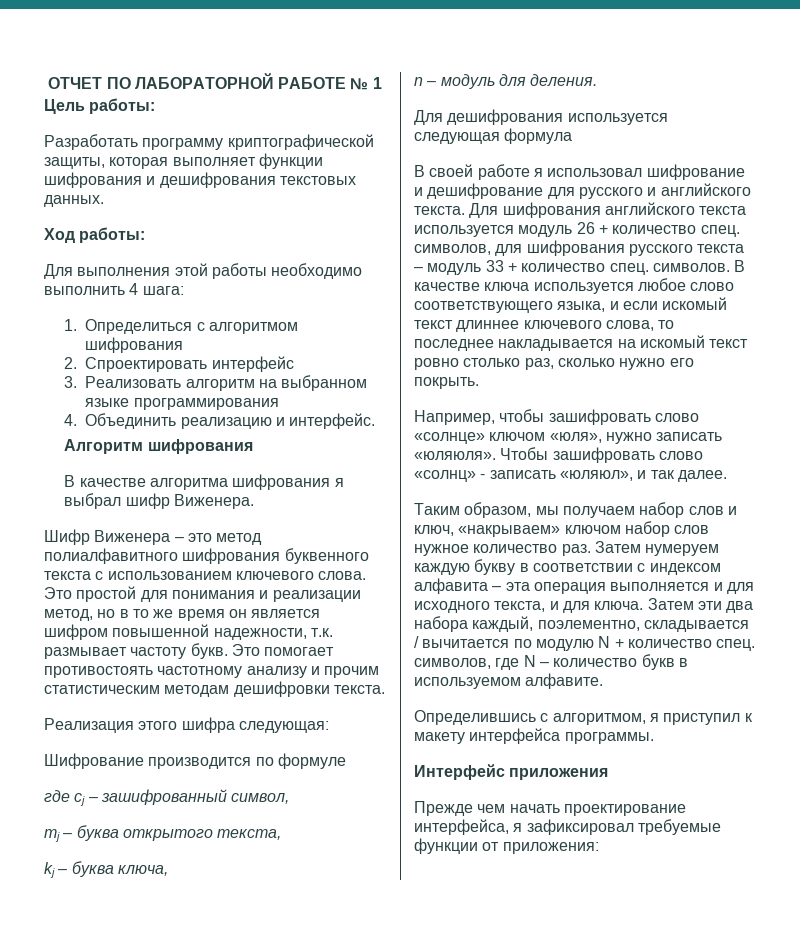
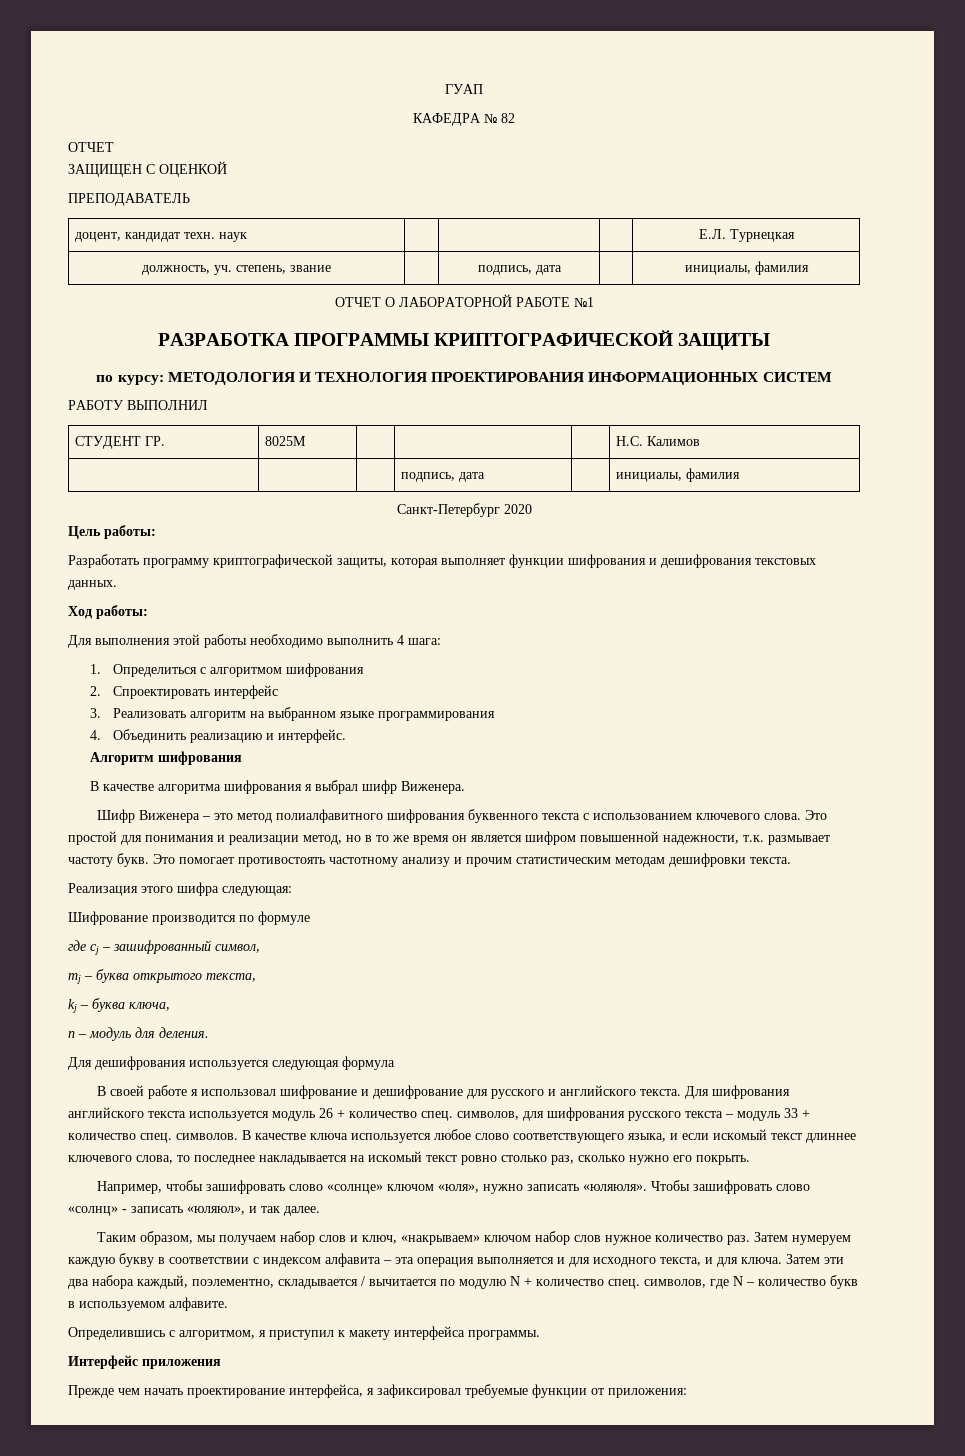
[48,73,382,90] ОТЧЕТ ПО ЛАБОРАТОРНОЙ РАБОТЕ № 1 -> [445,84,483,94] [413,113,515,126] [68,142,114,152] [68,161,227,177] [68,193,190,206] [74,232,247,242] [698,229,795,242] [142,265,331,275] [477,265,562,275] [684,261,809,275] [334,294,594,307] [157,330,771,350] [96,372,832,385] [68,400,208,410] [74,436,165,449] [264,436,306,446] [615,436,700,446] [400,472,485,482] [615,468,740,482] [396,503,532,517] ГУАП // КАФЕДРА № 82 // ОТЧЕТ // ЗАЩИЩЕН С ОЦЕНКОЙ // ПРЕПОДАВАТЕЛЬ // доцент, кандидат техн. наук | | | | Е.Л. Турнецкая // должность, уч. степень, звание | | подпись, дата | | инициалы, фамилия // ОТЧЕТ О ЛАБОРАТОРНОЙ РАБОТЕ №1 // РАЗРАБОТКА ПРОГРАММЫ КРИПТОГРАФИЧЕСКОЙ ЗАЩИТЫ // по курсу: МЕТОДОЛОГИЯ И ТЕХНОЛОГИЯ ПРОЕКТИРОВАНИЯ ИНФОРМАЦИОННЫХ СИСТЕМ // РАБОТУ ВЫПОЛНИЛ // СТУДЕНТ ГР. | 8025М | | | | Н.С. Калимов // | | | подпись, дата | | инициалы, фамилия // Санкт-Петербург 2020

